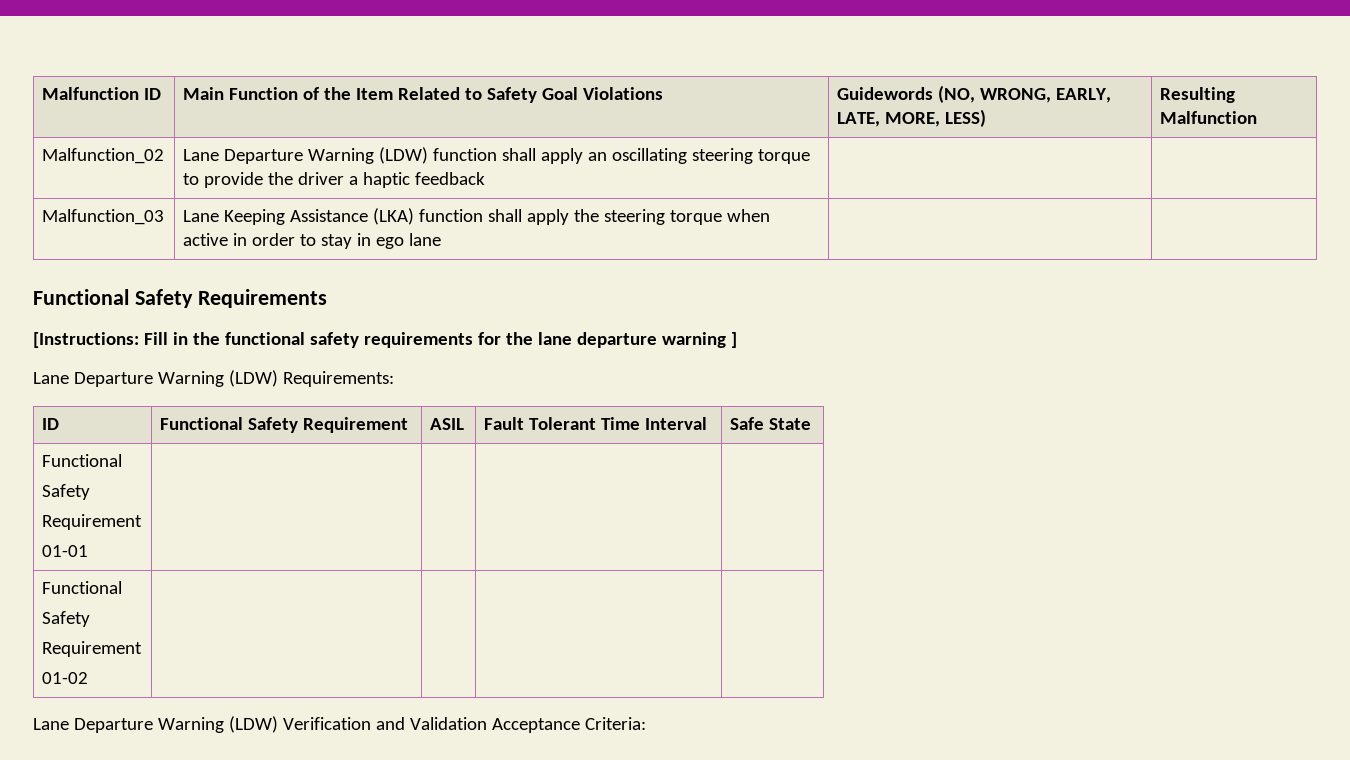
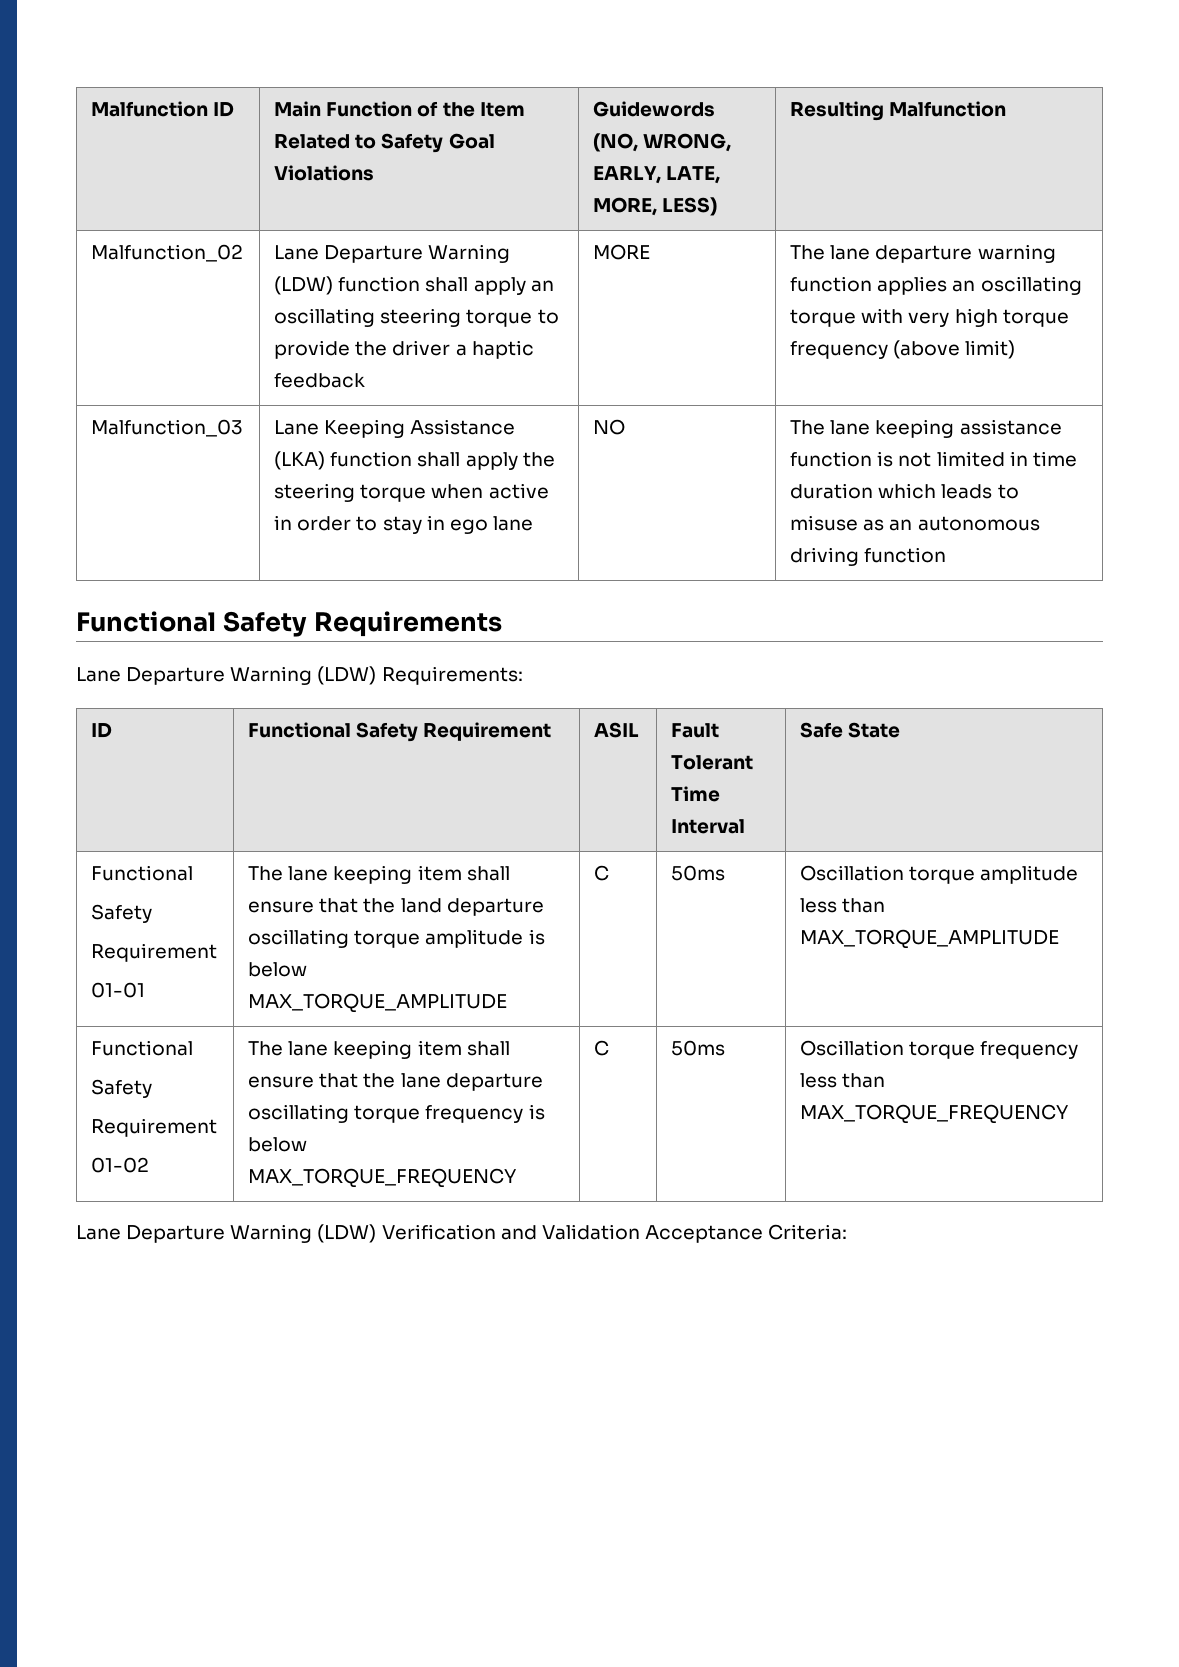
(486, 178) | -> [593,244,651,260] [790,244,1056,263] [790,276,1082,295] [790,308,1069,327] [790,340,1016,359] MORE | The lane departure warning function applies an oscillating torque with very high torque frequency (above limit)
[33,289,327,308] [33,332,737,348] | // Functional Safety Requirements // [Instructions: Fill in the functional safety requirements for the lane departure warning ] -> [593,419,626,435] [790,419,1062,438] [790,451,1077,467] [790,483,1019,499] [790,515,1040,531] [790,547,947,566] [76,611,502,637] NO | The lane keeping assistance function is not limited in time duration which leads to misuse as an autonomous driving function // Functional Safety Requirements
[42,581,123,594] [42,611,91,627] [42,641,143,657] [42,672,89,684] | | | // Functional // Safety // Requirement // 01-02 | | | | -> [248,865,510,884] [248,898,544,916] [248,929,545,948] [248,962,308,977] [248,993,508,1013] [594,865,610,881] [671,865,726,881] [800,865,1079,884] [800,898,886,913] [800,929,1060,949] [91,1040,194,1056] [91,1079,153,1098] [91,1118,218,1137] [91,1157,150,1173] [248,1040,510,1059] [248,1073,543,1091] [248,1104,545,1123] [248,1137,308,1152] [248,1168,518,1188] [594,1040,610,1056] [671,1040,726,1056] [800,1040,1079,1059] [800,1073,886,1088] [800,1104,1070,1124] The lane keeping item shall ensure that the land departure oscillating torque amplitude is below MAX_TORQUE_AMPLITUDE | C | 50ms | Oscillation torque amplitude less than MAX_TORQUE_AMPLITUDE // Functional // Safety // Requirement // 01-02 | The lane keeping item shall ensure that the lane departure oscillating torque frequency is below MAX_TORQUE_FREQUENCY | C | 50ms | Oscillation torque frequency less than MAX_TORQUE_FREQUENCY

